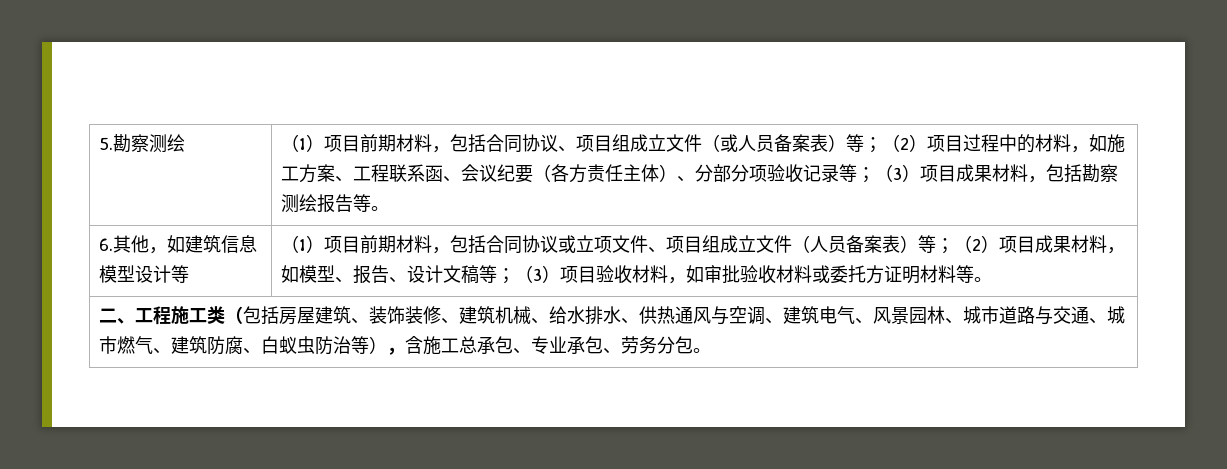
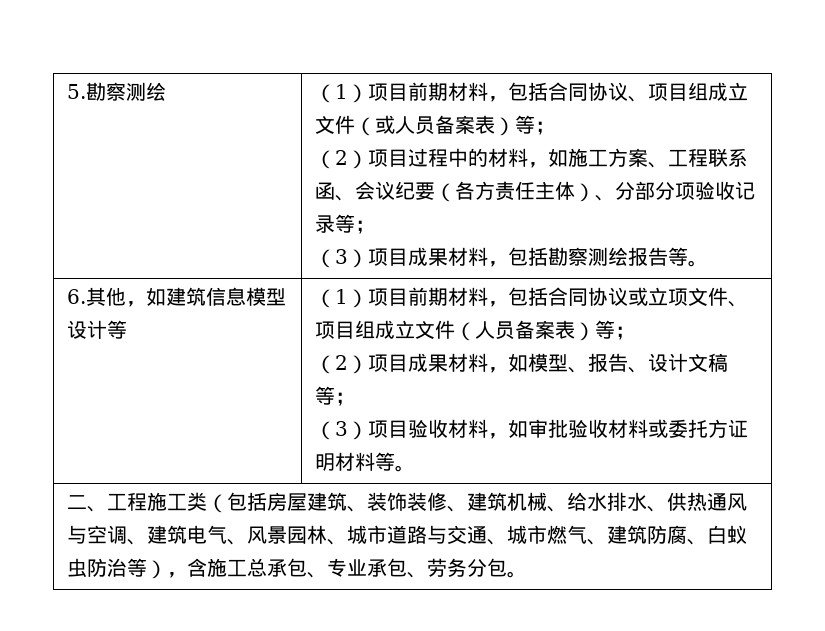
(883, 145) none -> (555, 128) //
(876, 175) none -> (375, 227) //
(955, 246) none -> (635, 333) //
(516, 276) none -> (355, 399) //

